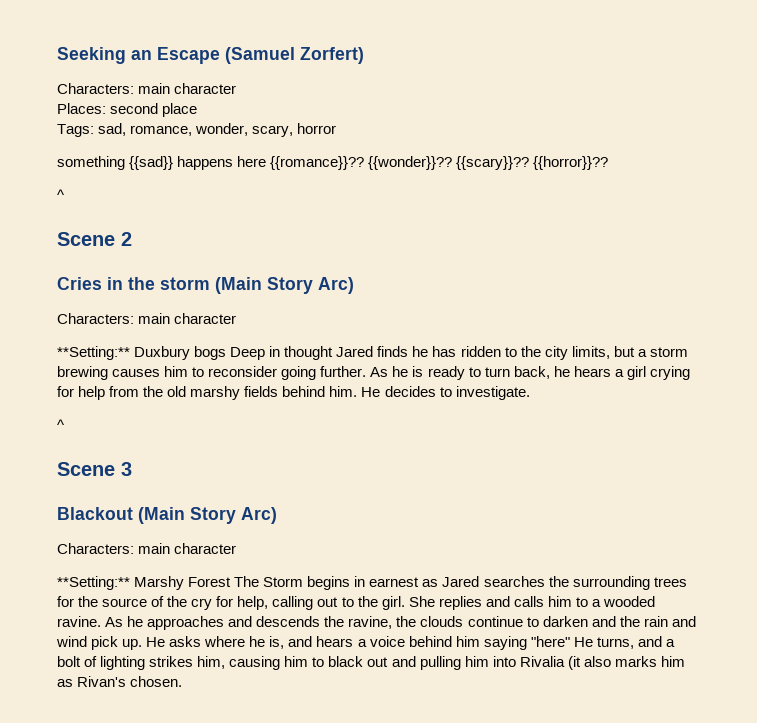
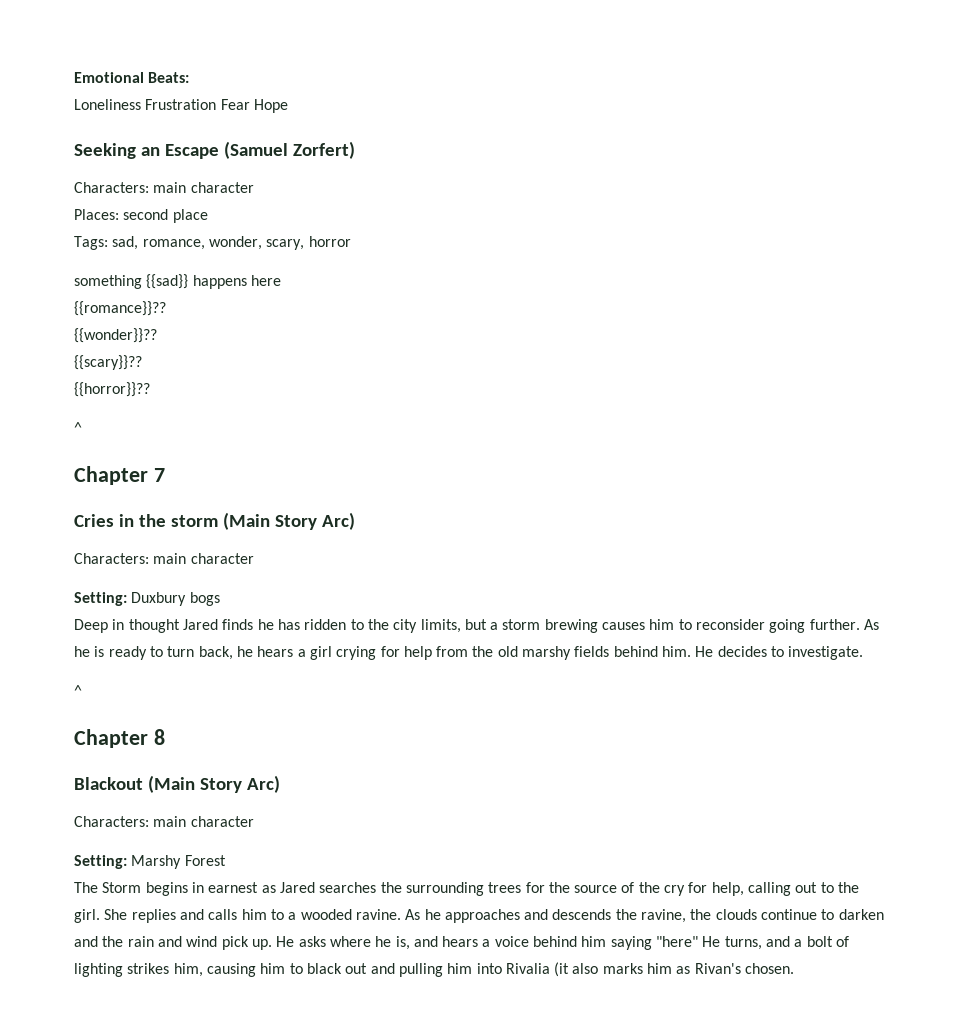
(57, 55) none -> [74,72,190,83] [74,99,288,113] Emotional Beats: // Loneliness Frustration Fear Hope //
(267, 161) none -> (281, 280) //
(365, 163) none -> (166, 308) //
(453, 163) none -> (157, 335) //
(530, 163) none -> (142, 362) //
[57,232,132,246] Scene 2 -> [74,466,165,485] Chapter 7
[57,346,130,360] **Setting:** -> [74,592,127,606] Setting:
(227, 353) none -> (220, 599) //
[57,462,132,476] Scene 3 -> [74,729,165,748] Chapter 8
[57,576,130,590] **Setting:** -> [74,855,127,869] Setting:
(232, 582) none -> (226, 860) //

